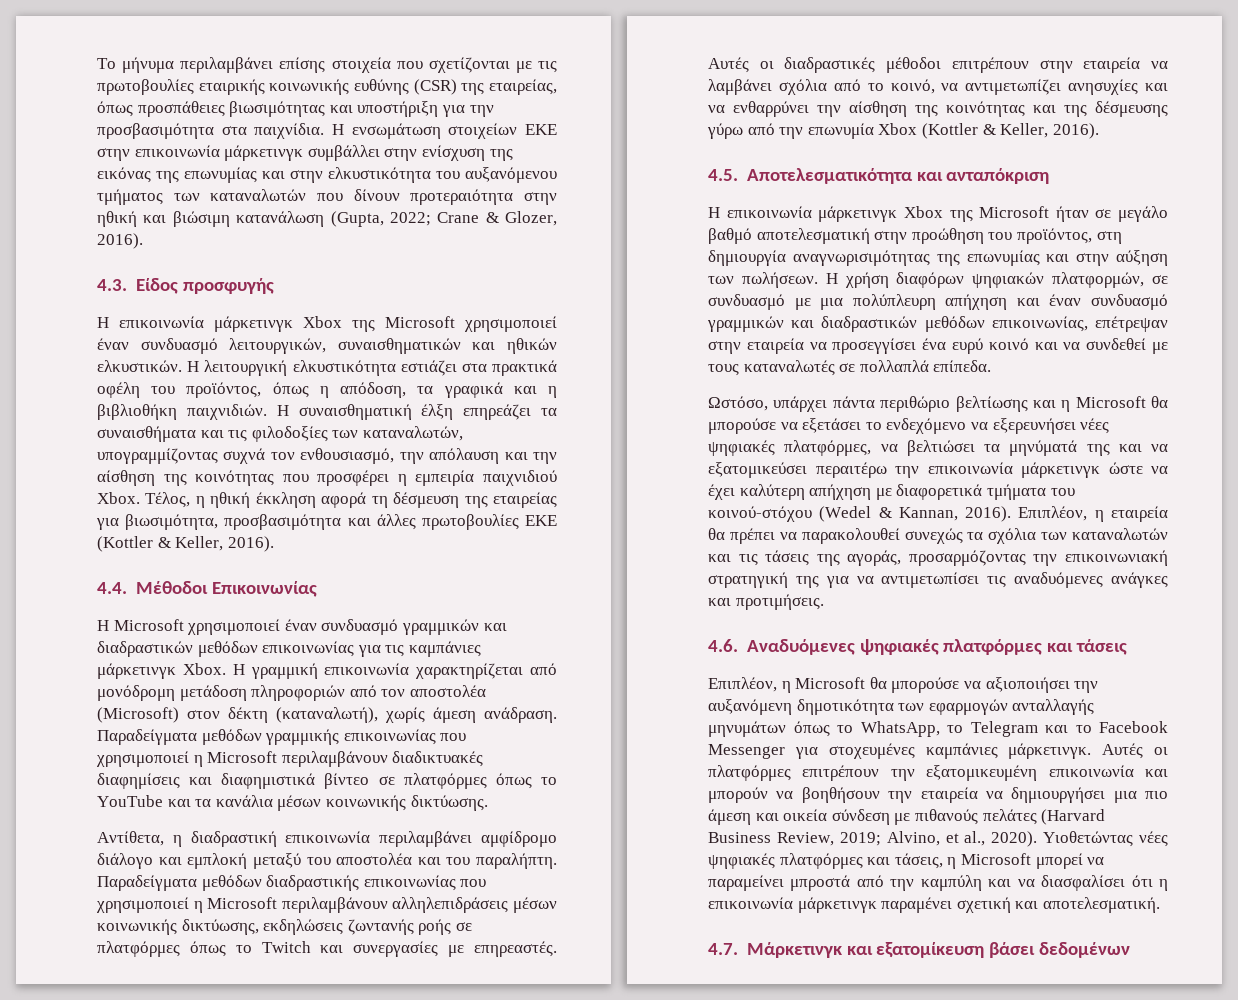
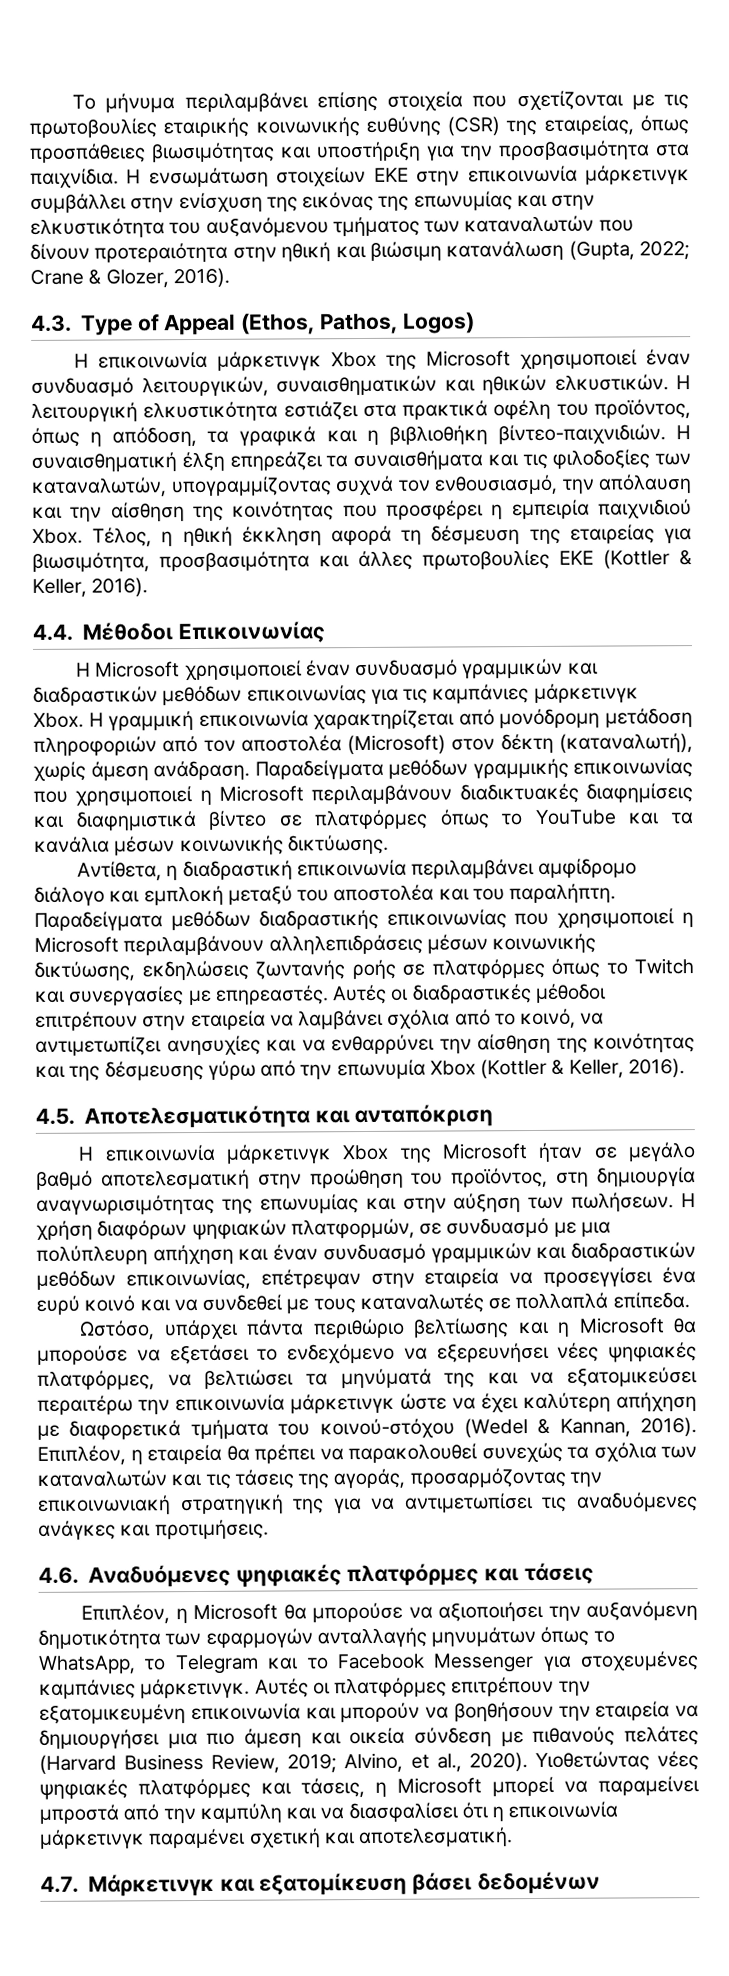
[135,278,274,294] Είδος προσφυγής -> [79,312,475,336] Type of Appeal (Ethos, Pathos, Logos)
[186,404,267,420] παιχνιδιών. -> [497,424,666,445] βίντεο-παιχνιδιών.

